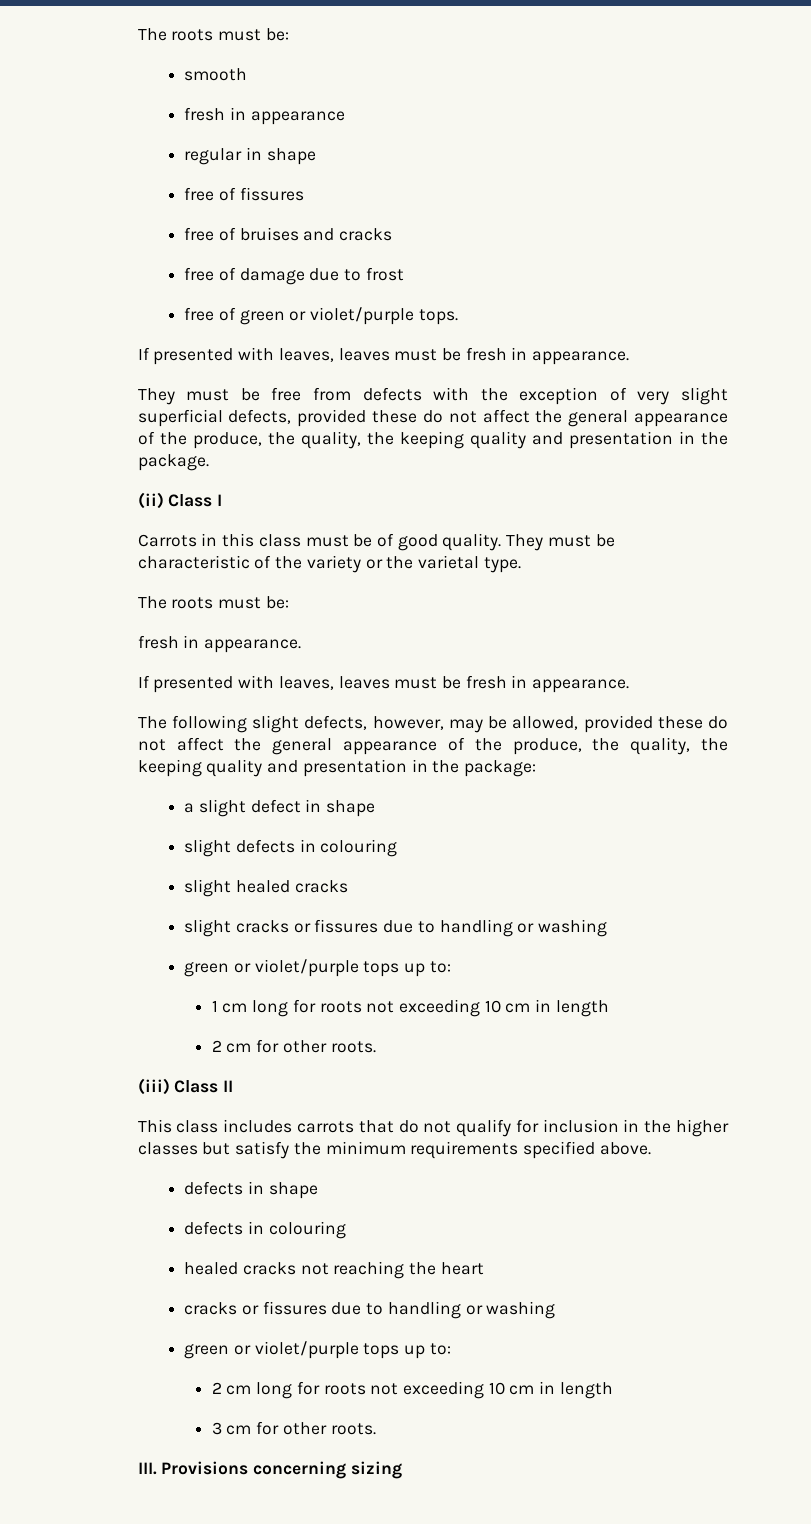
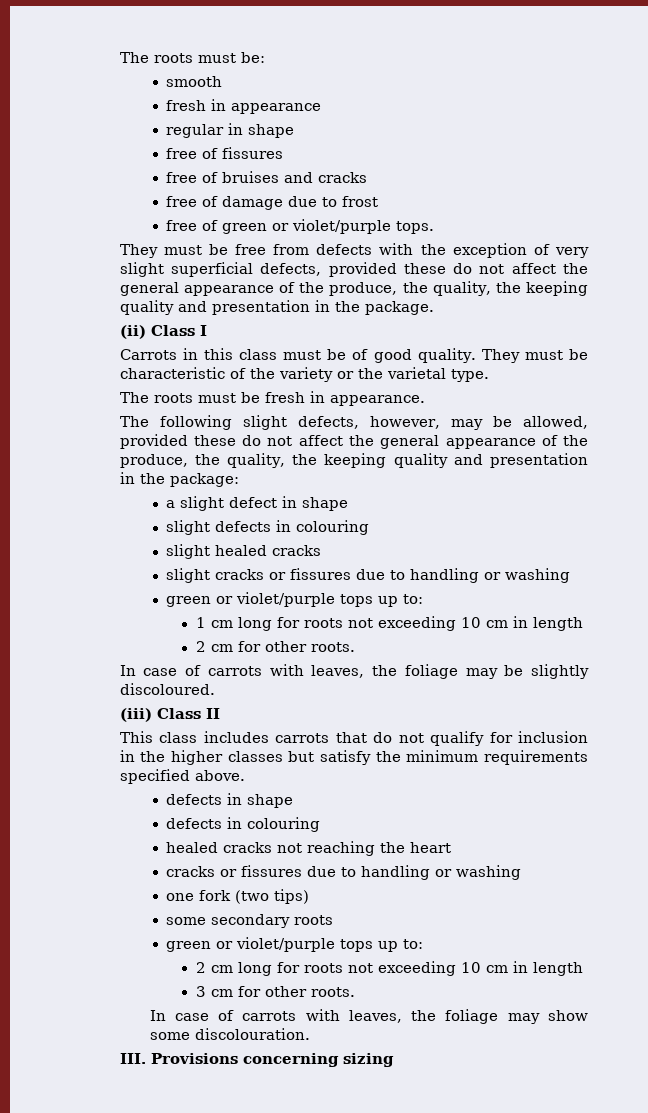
[137,347,630,365] // If presented with leaves, leaves must be fresh in appearance. -> (435, 227) none
[265,596,289,609] [137,635,302,653] [137,675,438,693] be: // fresh in appearance. // If presented with leaves, leaves must -> (236, 398) none
(376, 1047) none -> [119,664,589,679] [119,683,215,695] // In case of carrots with leaves, the foliage may be slightly discoloured.
(556, 1310) none -> [166,889,310,904] [166,914,334,928] // one fork (two tips) // some secondary roots
(376, 1429) none -> [149,1009,588,1024] [149,1028,310,1040] // In case of carrots with leaves, the foliage may show some discolouration.

